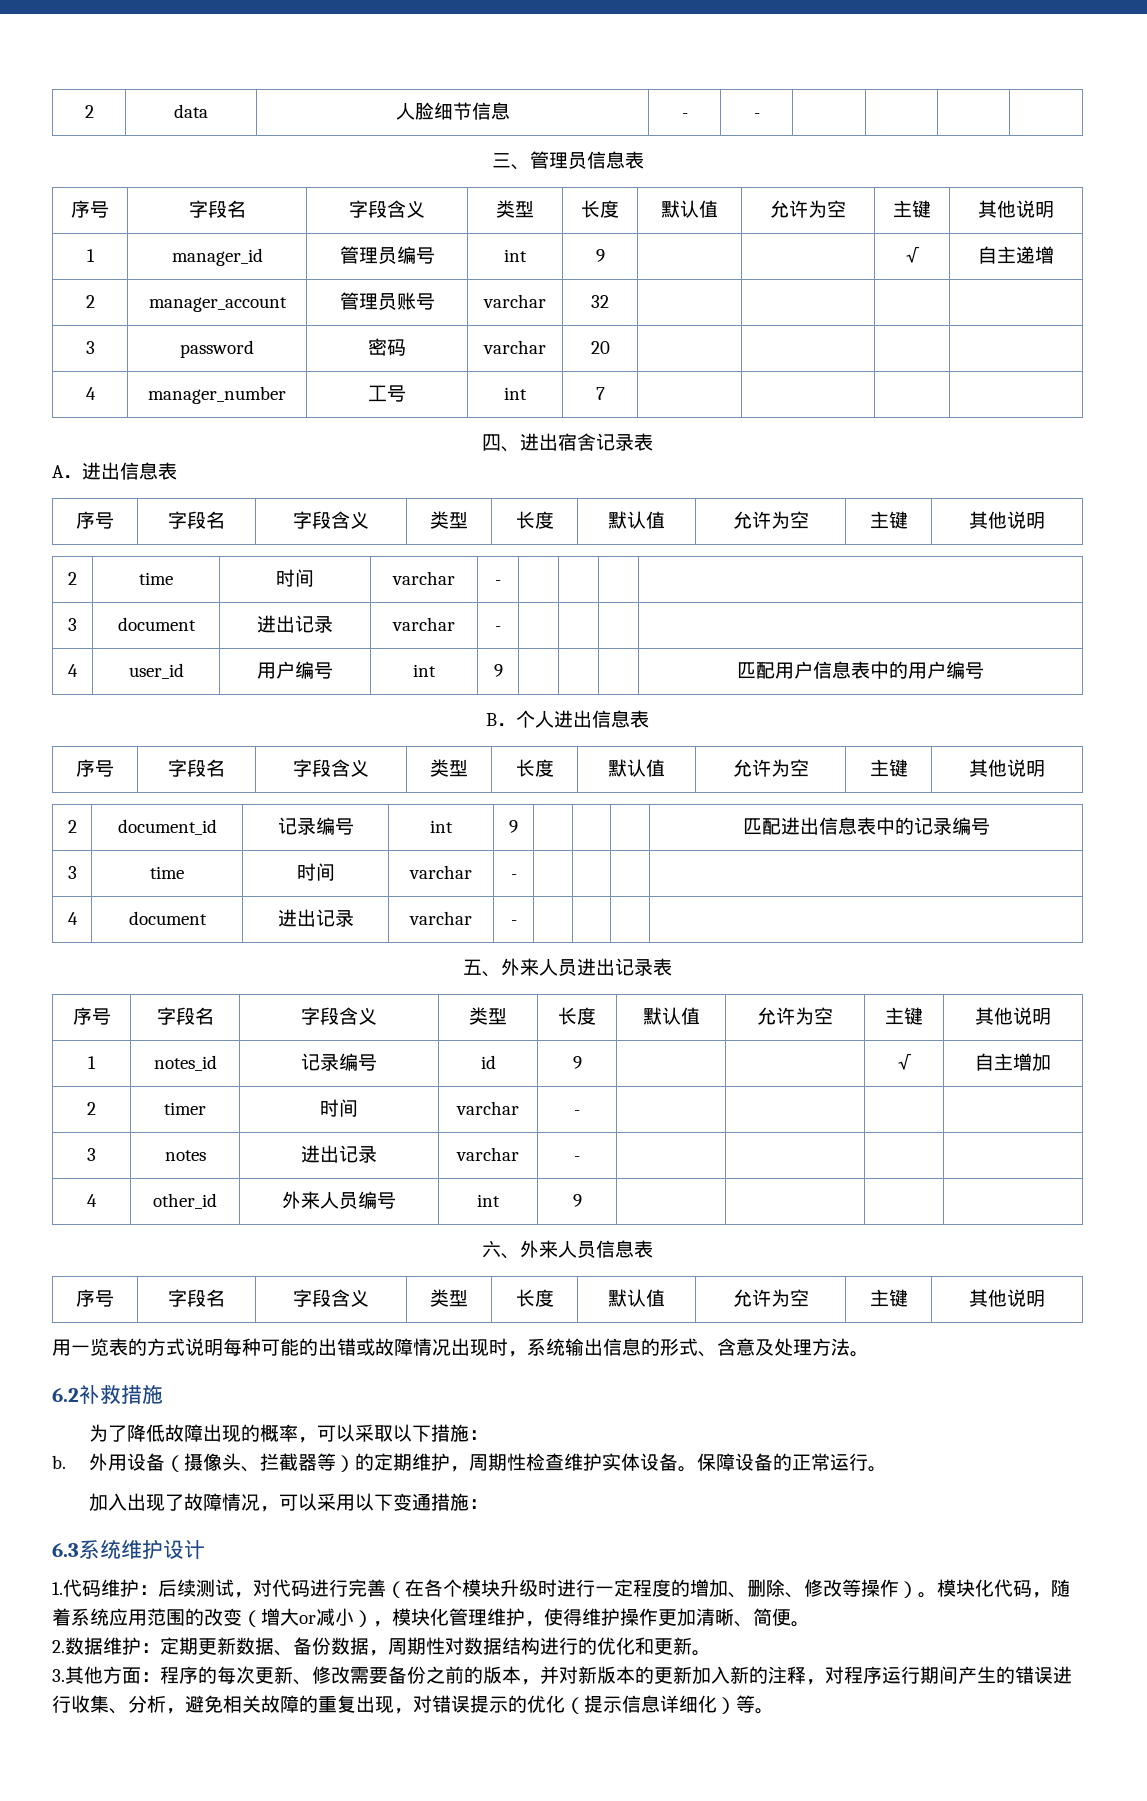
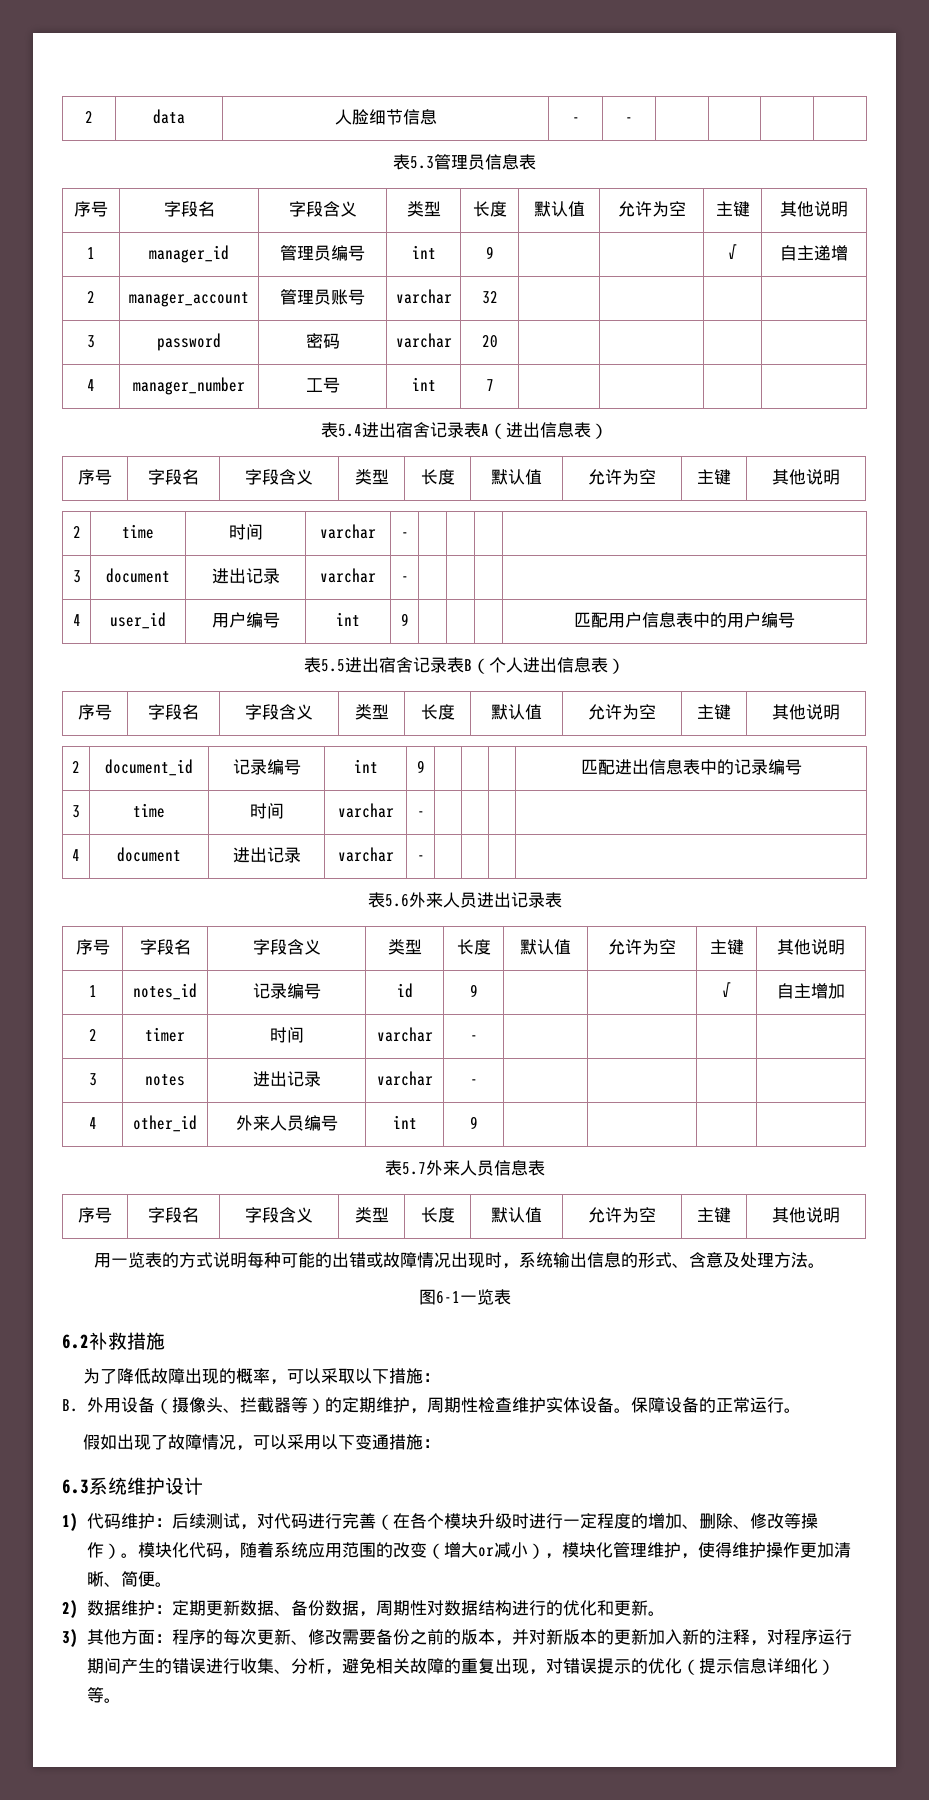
[491,153,530,170] 三、 -> [393,154,434,170] 表5.3
[482,433,653,452] [52,462,177,480] 四、进出宿舍记录表 // A．进出信息表 -> [321,422,608,439] 表5.4进出宿舍记录表A（进出信息表）
[486,713,516,726] B． -> [304,657,489,674] 表5.5进出宿舍记录表B（
(649, 719) none -> [608,658,625,674] ）
[463,959,501,977] 五、 -> [367,892,409,908] 表5.6
[482,1240,520,1259] 六、 -> [384,1160,426,1176] 表5.7
(869, 1354) none -> [418,1289,511,1305] // 图6-1一览表
[52,1455,66,1469] b. -> [62,1399,78,1412] B.
[89,1493,128,1511] 加入 -> [82,1434,117,1450] 假如
[52,1582,63,1595] 1. -> [62,1513,78,1531] 1)
[52,1640,65,1653] 2. -> [62,1600,78,1618] 2)
[52,1669,65,1682] 3. -> [62,1629,78,1647] 3)

